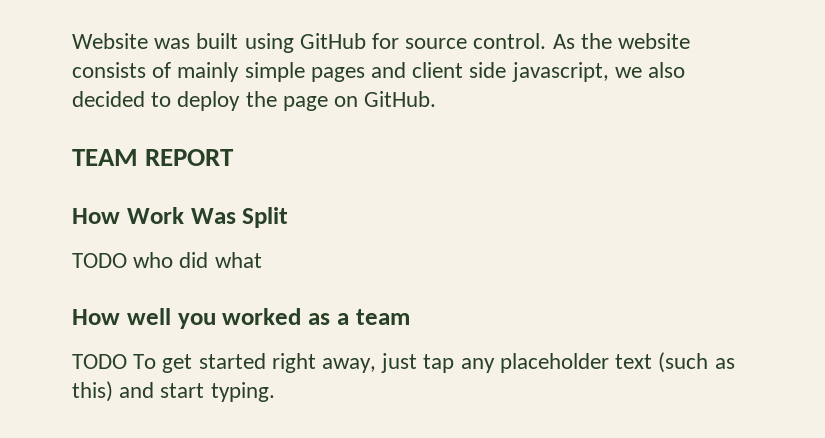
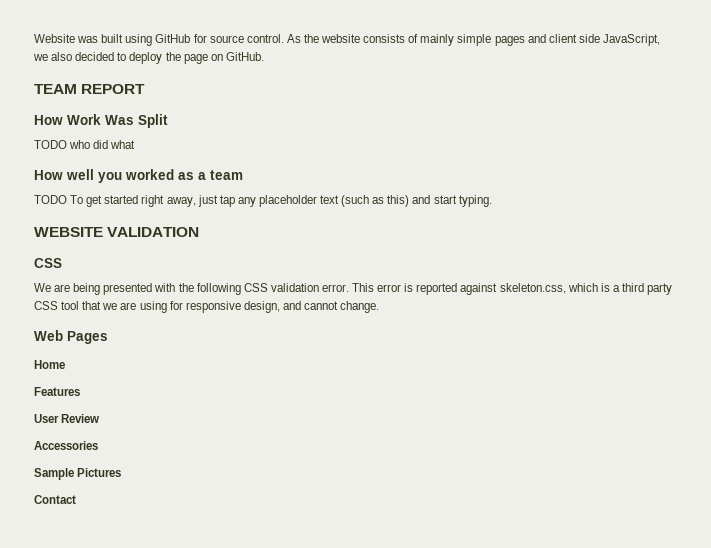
[511,62,609,82] javascript, -> [602,34,660,46] JavaScript,
(275, 392) none -> [34,227,200,237] [34,258,62,268] [34,283,673,295] [34,301,380,313] [34,330,108,344] [34,360,65,369] [34,387,80,396] [34,414,100,423] [34,441,98,450] [34,468,122,480] [34,495,76,504] // WEBSITE VALIDATION // CSS // We are being presented with the following CSS validation error. This error is reported against skeleton.css, which is a third party CSS tool that we are using for responsive design, and cannot change. // Web Pages // Home // Features // User Review // Accessories // Sample Pictures // Contact

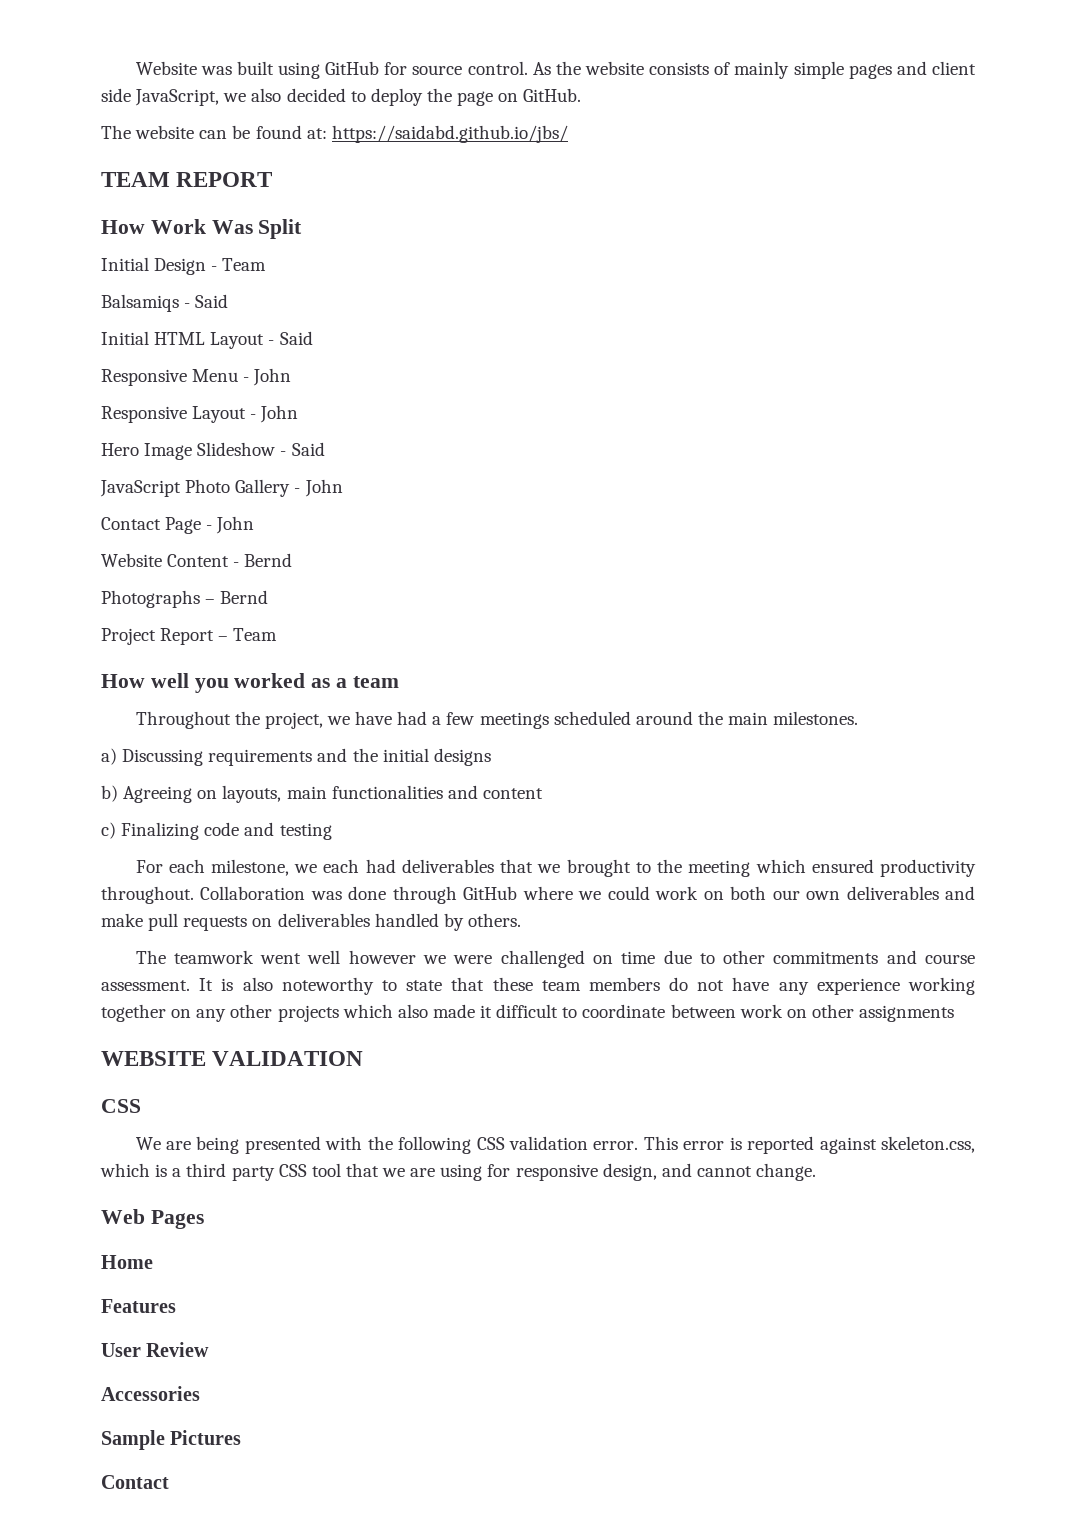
(264, 56) none -> [101,125,568,143] // The website can be found at: https://saidabd.github.io/jbs/
[34,140,136,149] TODO who did what -> [101,257,267,275] [101,294,229,312] [101,331,313,349] [101,368,292,386] [101,405,299,423] [101,442,325,460] [100,479,343,497] [101,516,255,534] [101,553,293,567] [101,590,269,608] [101,628,278,645] Initial Design - Team // Balsamiqs - Said // Initial HTML Layout - Said // Responsive Menu - John // Responsive Layout - John // Hero Image Slideshow - Said // JavaScript Photo Gallery - John // Contact Page - John // Website Content - Bernd // Photographs – Bernd // Project Report – Team
[34,195,492,207] TODO To get started right away, just tap any placeholder text (such as this) and start typing. -> [135,711,859,729] [101,748,491,766] [101,785,543,803] [101,822,332,840] [135,859,976,877] [101,886,975,904] [101,913,521,931] [135,950,975,968] [101,977,975,995] [101,1004,955,1022] Throughout the project, we have had a few meetings scheduled around the main milestones. // a) Discussing requirements and the initial designs // b) Agreeing on layouts, main functionalities and content // c) Finalizing code and testing // For each milestone, we each had deliverables that we brought to the meeting which ensured productivity throughout. Collaboration was done through GitHub where we could work on both our own deliverables and make pull requests on deliverables handled by others. // The teamwork went well however we were challenged on time due to other commitments and course assessment. It is also noteworthy to state that these team members do not have any experience working together on any other projects which also made it difficult to coordinate between work on other assignments

